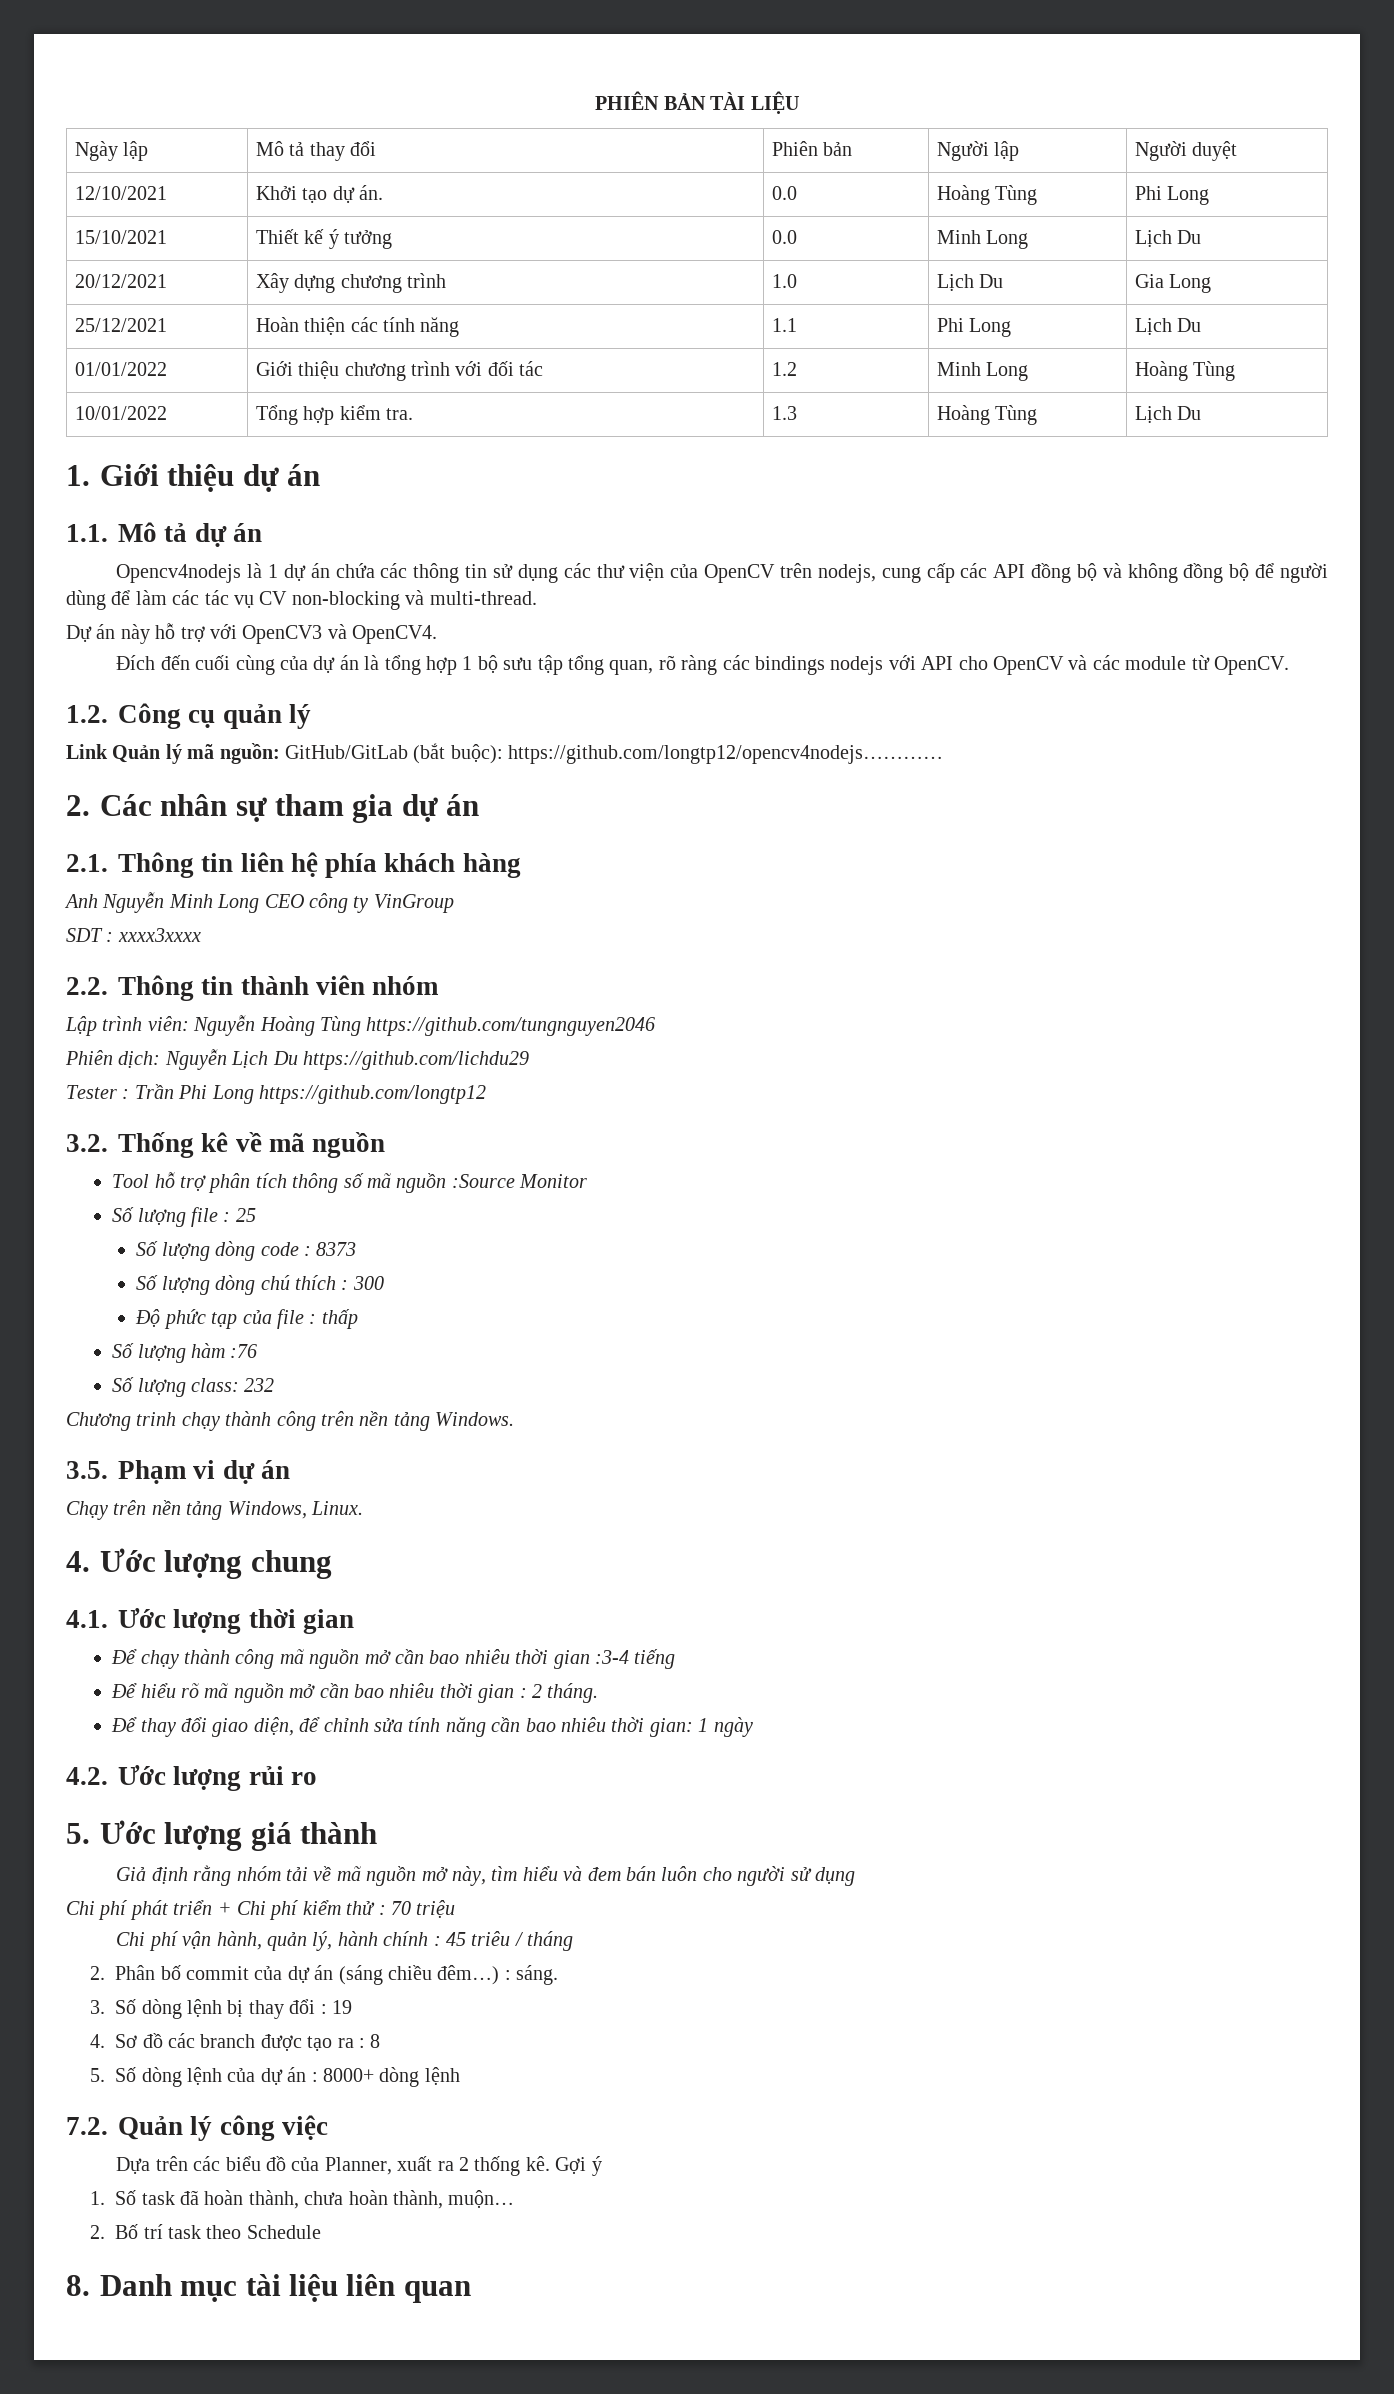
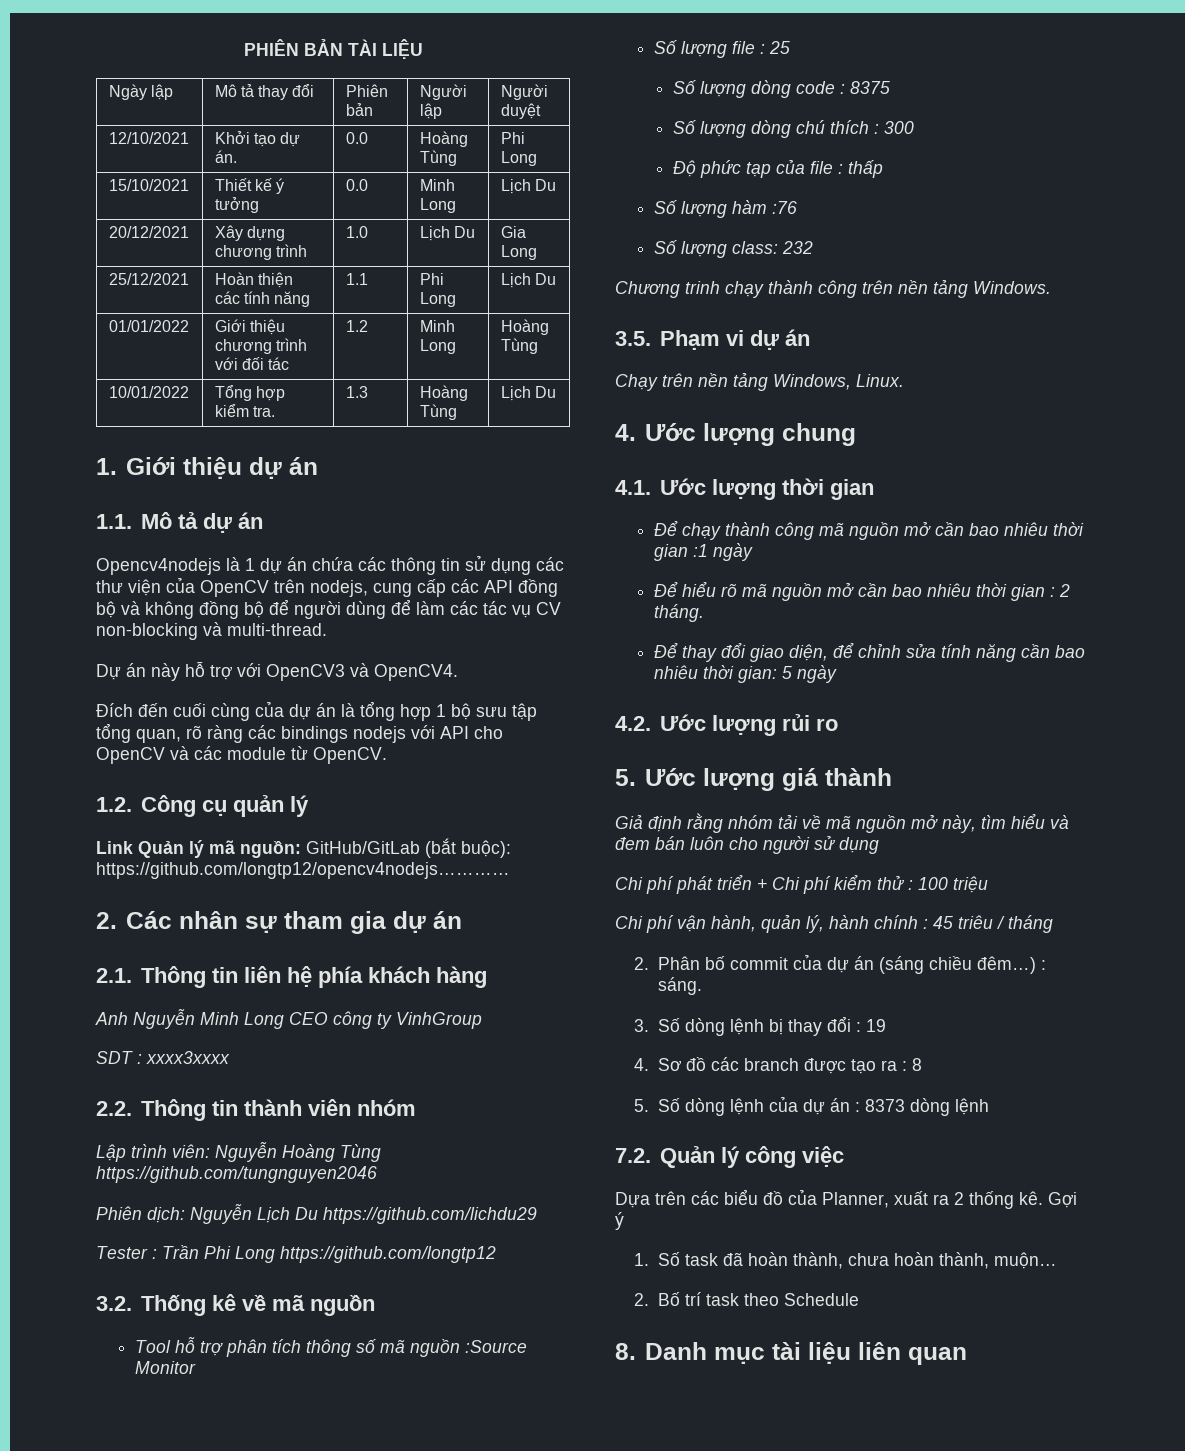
[373,894,454,913] VinGroup -> [396,1012,482,1029] VinhGroup
[316,1242,357,1256] 8373 -> [850,81,891,94] 8375
[595,1649,676,1669] :3-4 tiếng -> [692,543,753,561] :1 ngày
[698,1718,709,1732] 1 -> [781,666,792,679] 5
[390,1901,411,1915] 70 -> [918,877,948,890] 100
[323,2068,375,2082] 8000+ -> [865,1099,906,1112] 8373

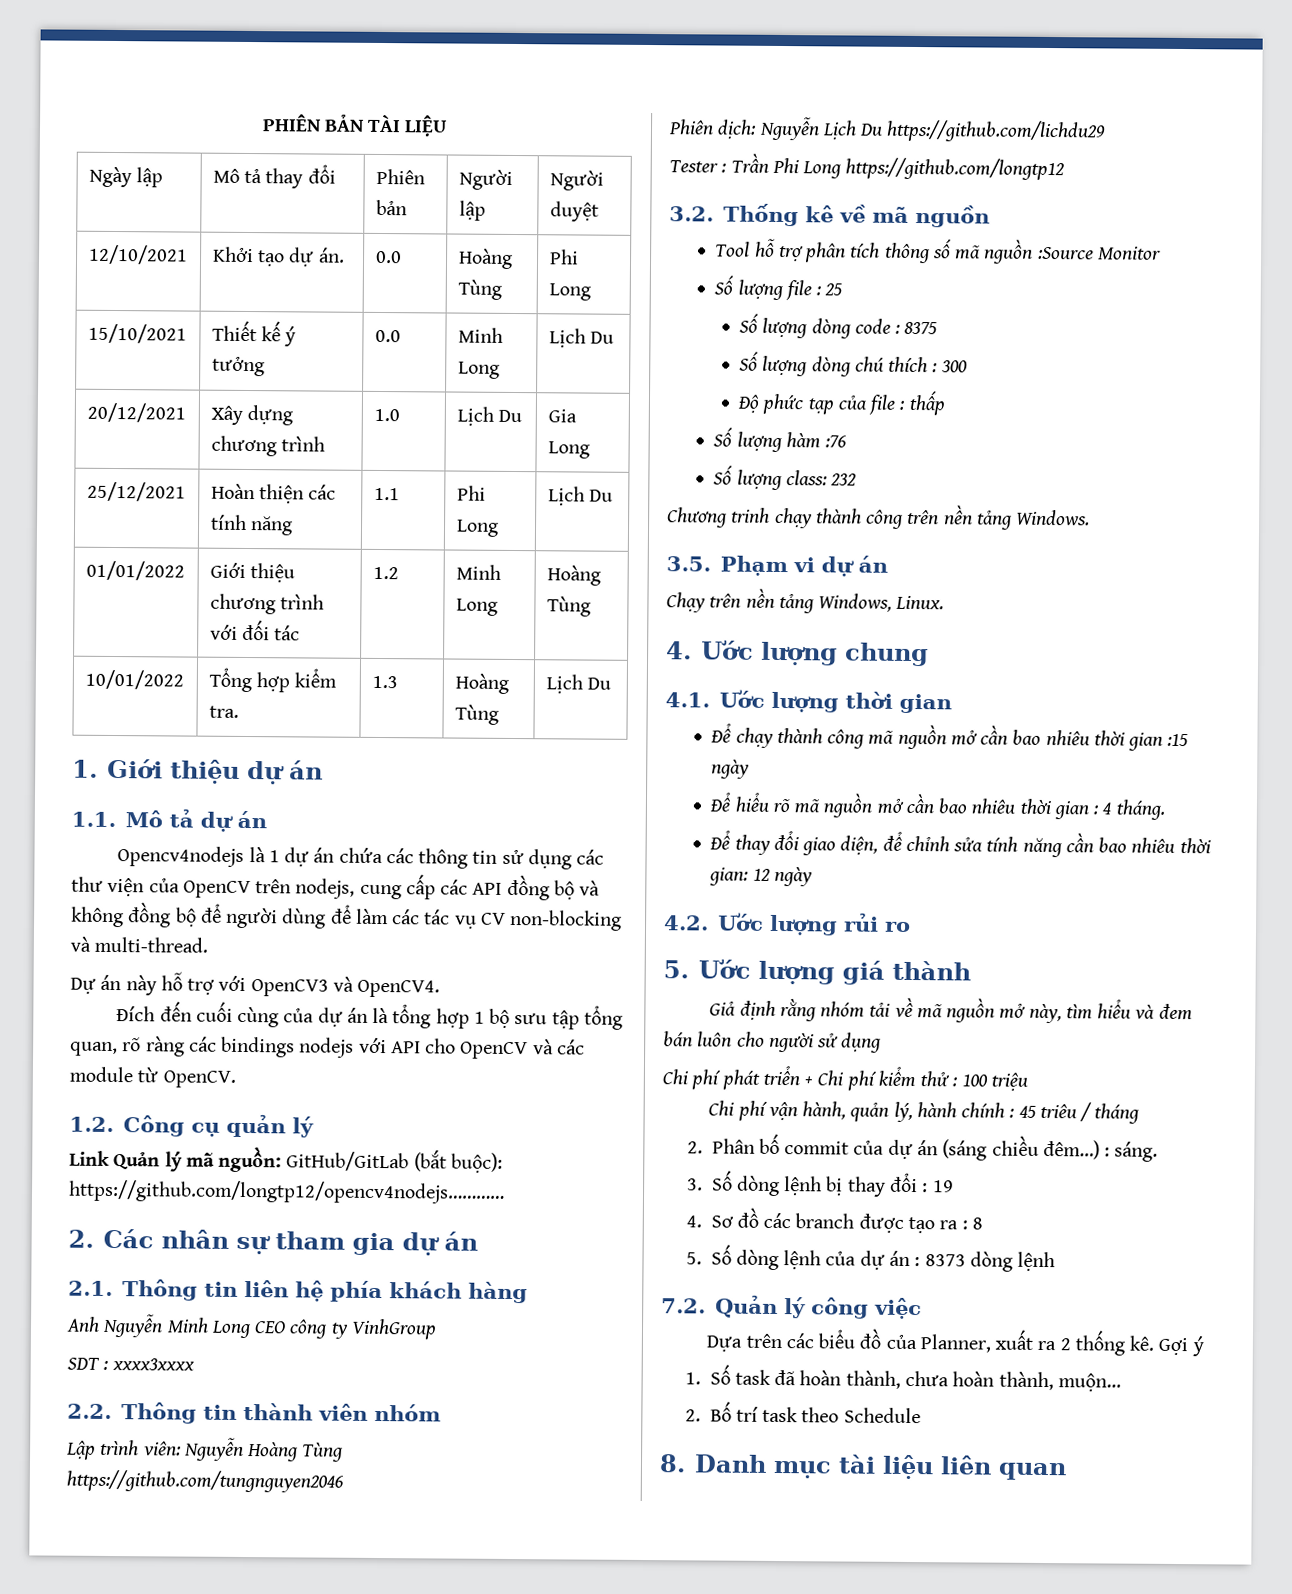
[692,544,708,557] :1 -> [1167,733,1190,747] :15
[1058,584,1070,597] 2 -> [1102,802,1112,815] 4
[781,666,792,679] 5 -> [752,868,770,881] 12

